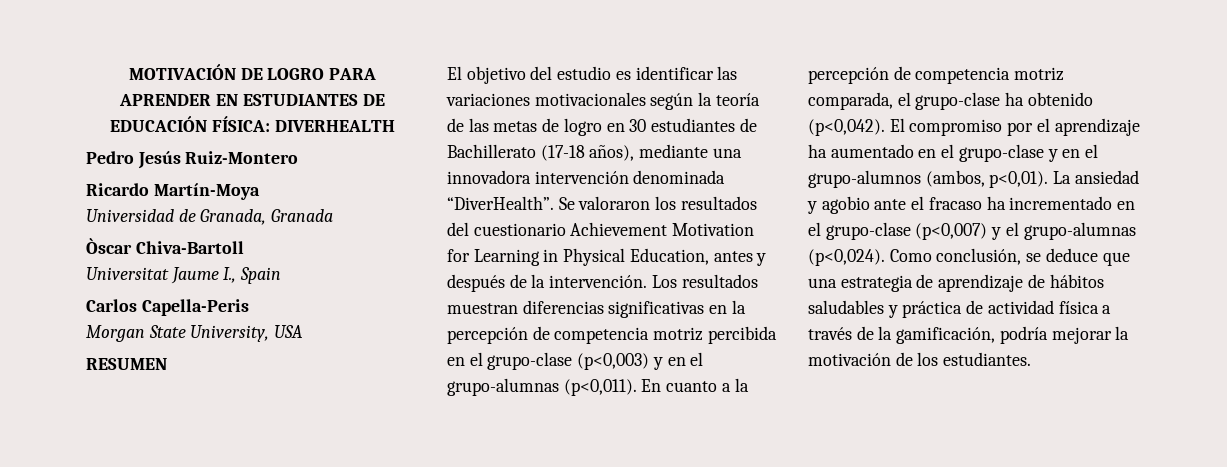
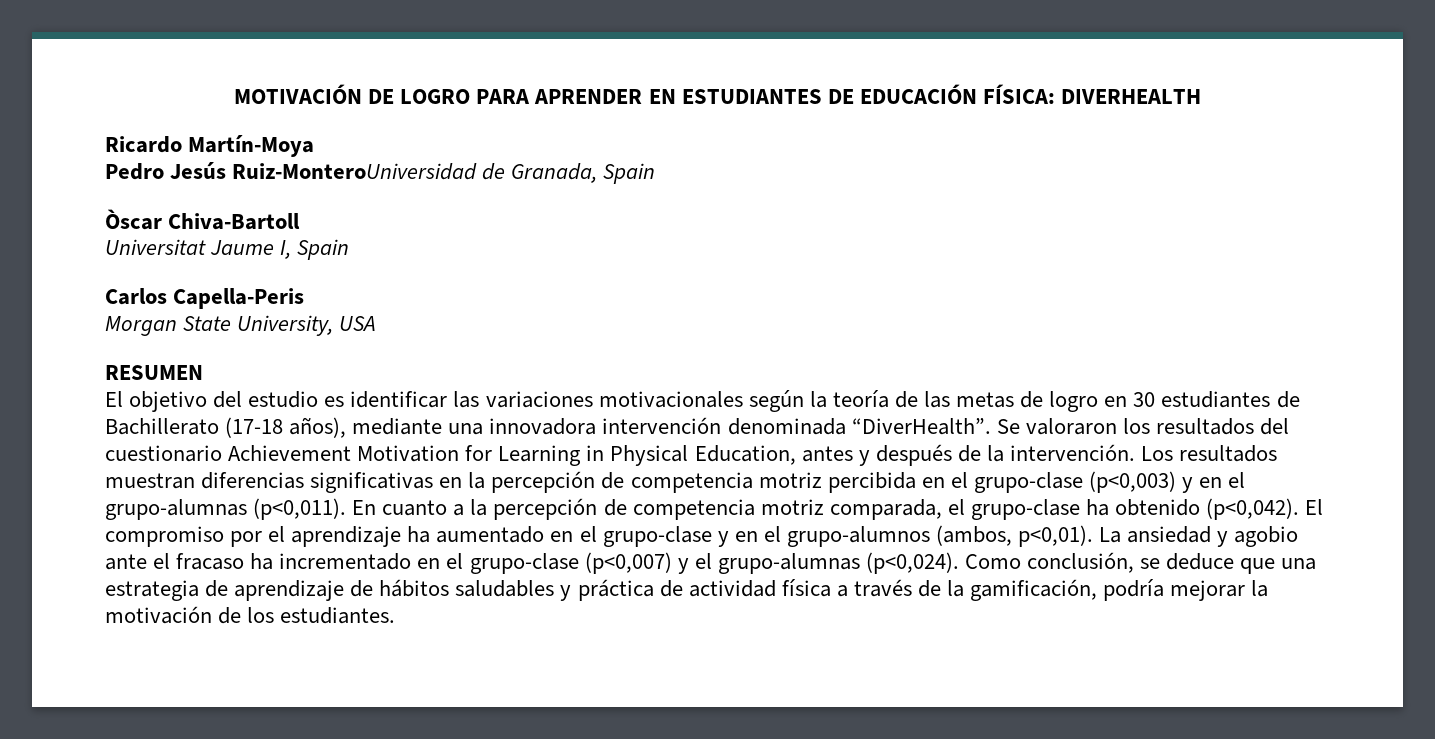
[86,151,299,169] // Pedro Jesús Ruiz-Montero -> (1201, 96) none
[86,209,174,222] Universidad -> [105,162,478,180] Pedro Jesús Ruiz-MonteroUniversidad
[271,209,334,222] Granada -> [603,163,656,184] Spain
[223,267,237,283] I., -> [280,240,292,259] I,

